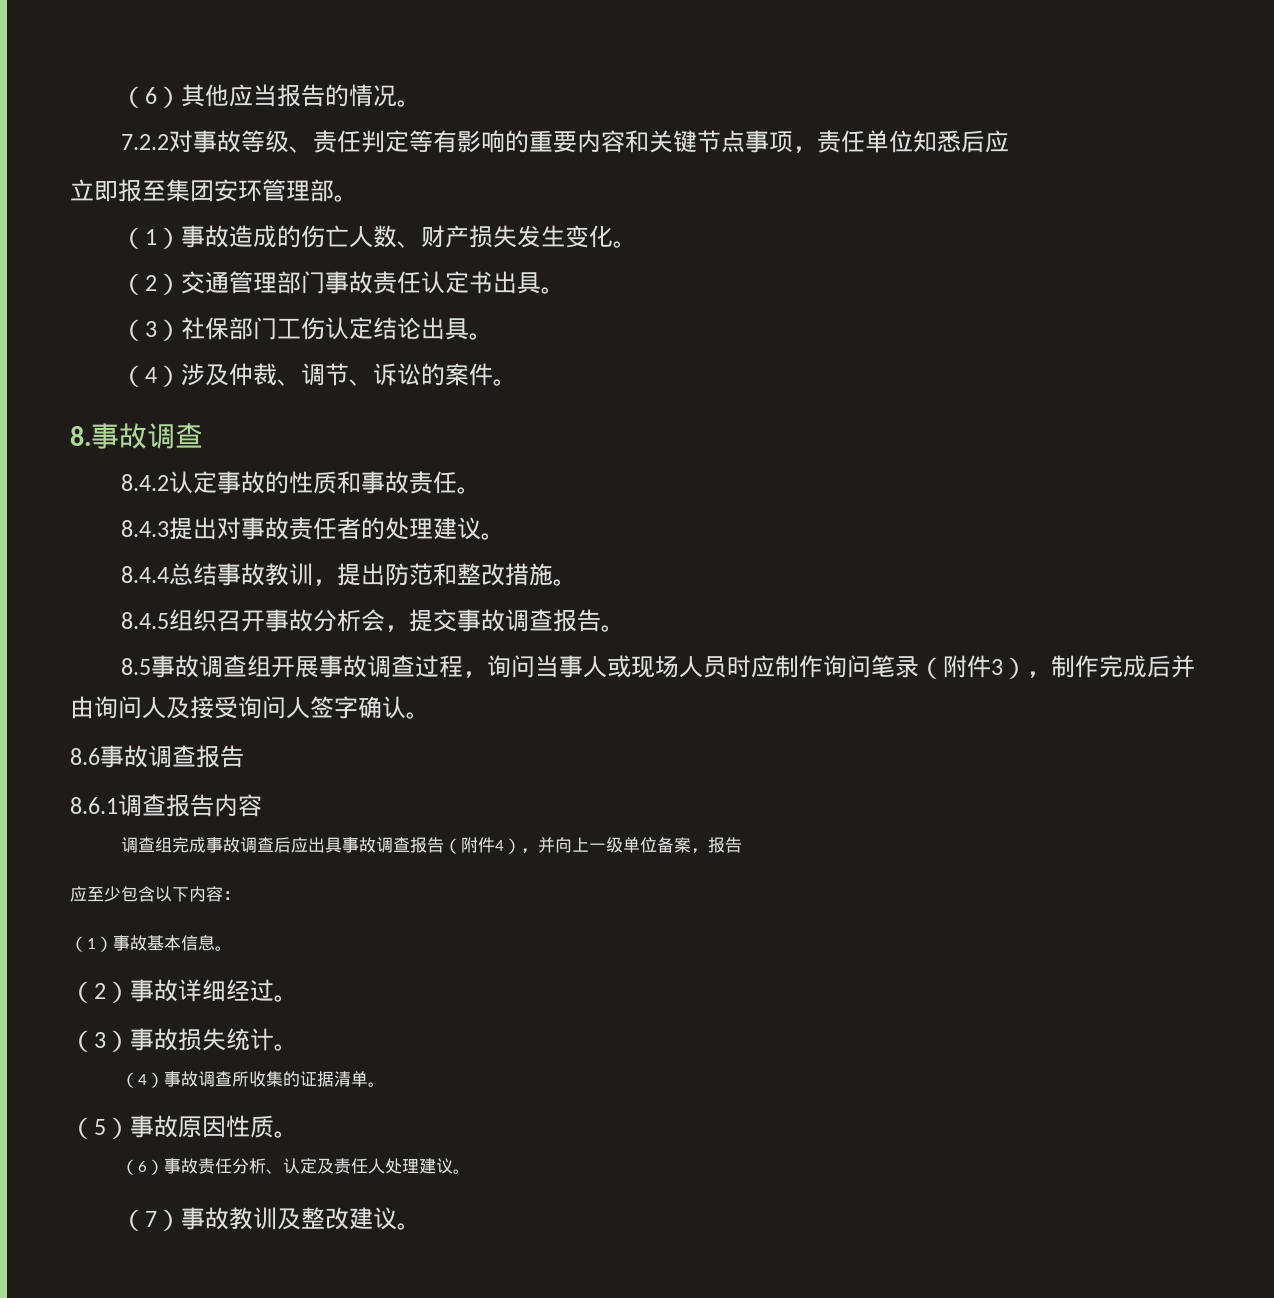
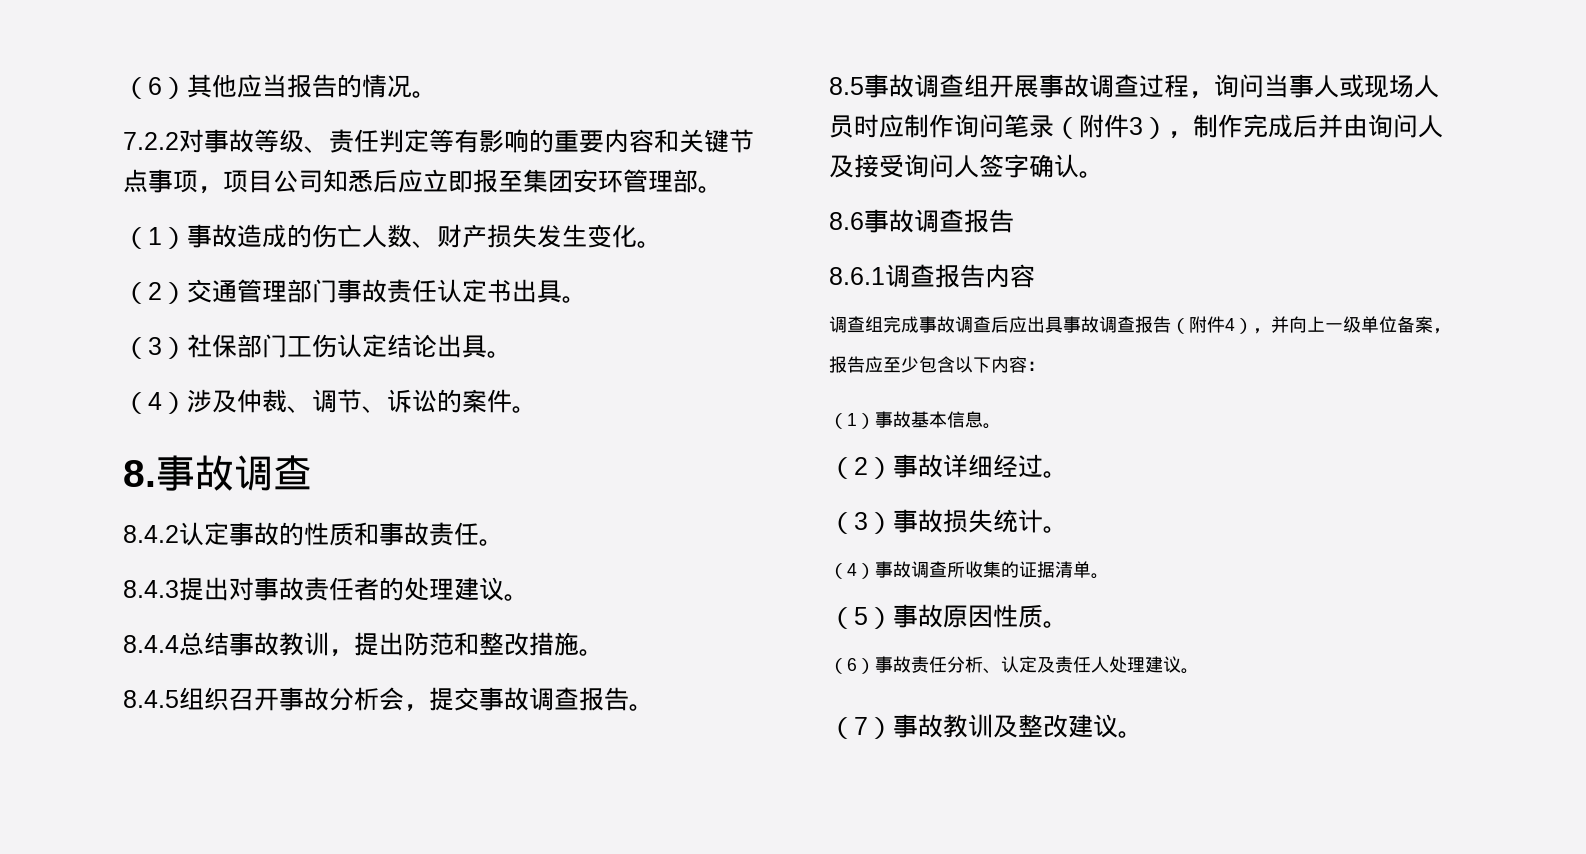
[817,130,914,153] 责任单位 -> [223,170,323,193] 项目公司
(1010, 141) // -> (423, 181) none
(743, 845) // -> (865, 364) none

